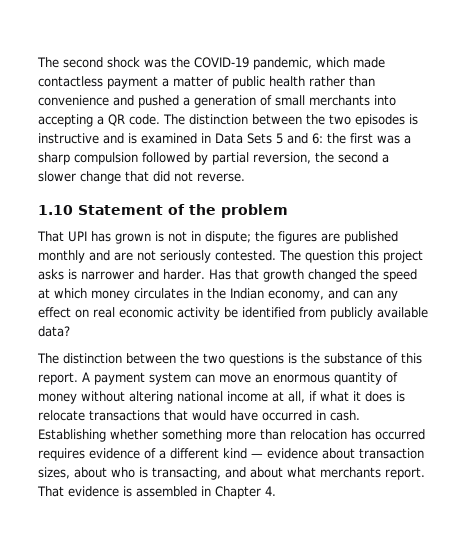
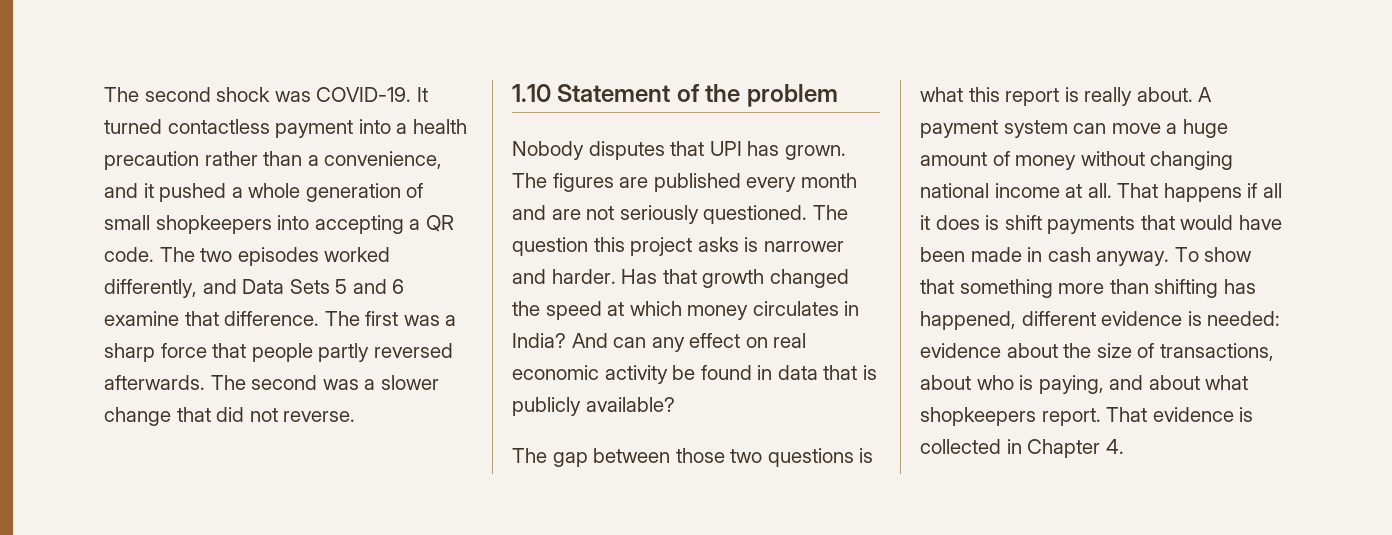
[171,57,385,70] [38,76,375,89] [38,95,134,106] the COVID-19 pandemic, which made contactless payment a matter of public health rather than convenience and -> [316,87,428,102] [104,119,467,138] [104,151,443,170] [104,183,154,198] COVID-19. It turned contactless payment into a health precaution rather than a convenience, and it
(190, 101) none -> [248,183,301,198] whole
[309,95,370,106] merchants -> [155,215,272,234] shopkeepers
[189,114,418,127] [38,133,411,144] [38,152,378,165] distinction between the two episodes is instructive and is examined in Data Sets 5 and 6: the first was a sharp compulsion followed by partial reversion, the second -> [200,247,391,266] [104,279,405,298] [104,311,457,326] [104,343,453,362] [104,375,359,390] two episodes worked differently, and Data Sets 5 and 6 examine that difference. The first was a sharp force that people partly reversed afterwards. The second was
[37,231,274,244] That UPI has grown is not in dispute; the -> [512,141,846,160] [512,173,547,188] Nobody disputes that UPI has grown. The
[38,250,85,263] monthly -> [746,173,857,192] every month
[215,250,276,261] contested. -> [703,205,808,224] questioned.
[207,288,349,301] the Indian economy, and -> [512,333,608,348] India? And
[242,307,428,320] [38,326,70,337] [37,353,422,366] [38,372,78,385] identified from publicly available data? // The distinction between the two questions is the substance of this report. -> [700,365,877,380] [512,397,675,416] [512,448,874,467] [920,87,1193,106] found in data that is publicly available? // The gap between those two questions is what this report is really about.
[255,372,382,385] an enormous quantity -> [1166,119,1228,138] [920,152,987,166] a huge amount
[129,391,173,404] altering -> [1150,151,1234,170] changing
[288,391,349,403] all, if what -> [1087,183,1282,202] all. That happens if all
[38,410,160,421] relocate transactions -> [1004,215,1136,234] shift payments
[262,410,360,421] [38,429,425,442] [38,448,424,461] [38,467,70,479] occurred in cash. Establishing whether something more than relocation has occurred requires evidence of a different kind — evidence about transaction sizes, -> [920,247,1253,266] [920,279,1256,298] [920,311,1281,330] [920,343,1274,361] been made in cash anyway. To show that something more than shifting has happened, different evidence is needed: evidence about the size of transactions,
[152,467,221,480] transacting, -> [1038,375,1104,394] paying,
[320,467,381,478] merchants -> [920,407,1036,426] shopkeepers
[136,486,197,497] assembled -> [920,439,1001,454] collected

